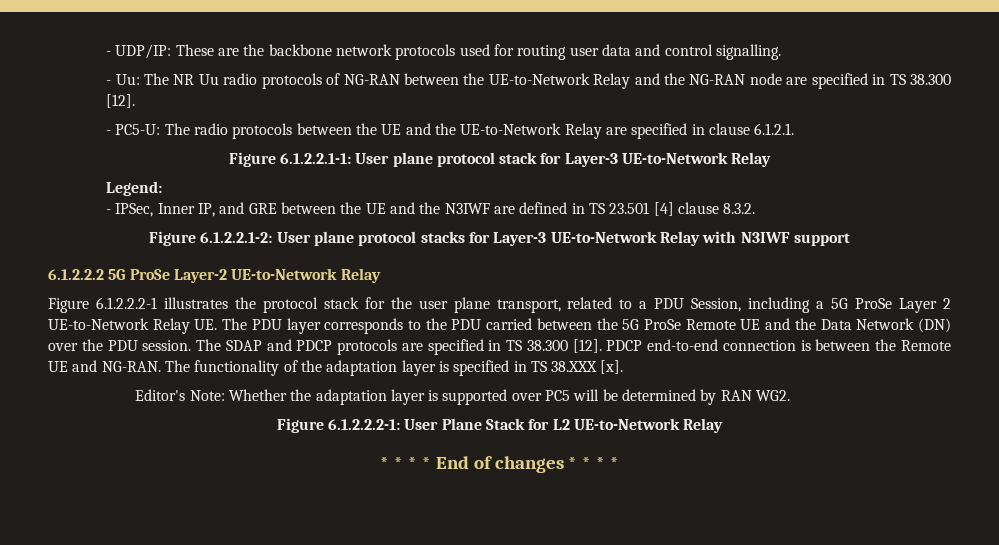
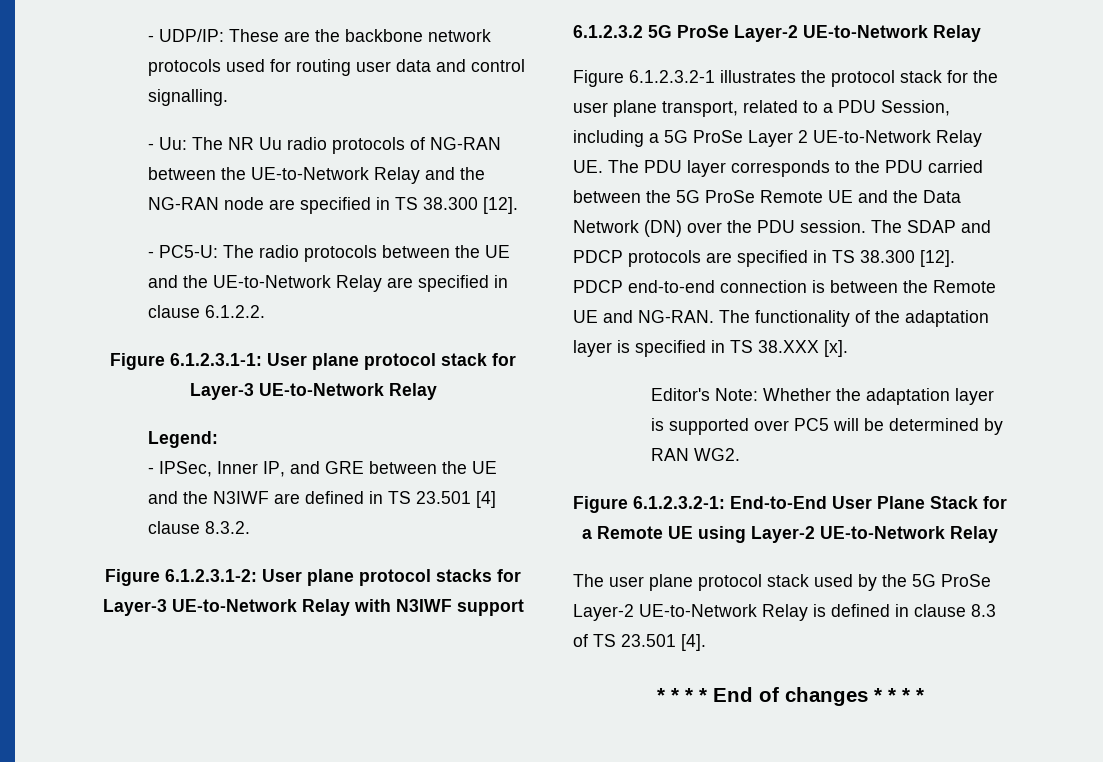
[754,123,795,135] [228,152,351,167] 6.1.2.1. // Figure 6.1.2.2.1-1: -> [205,305,266,318] [110,353,262,370] 6.1.2.2. // Figure 6.1.2.3.1-1:
[200,232,273,243] 6.1.2.2.1-2: -> [165,569,257,582] 6.1.2.3.1-2:
[48,269,104,280] 6.1.2.2.2 -> [573,25,643,38] 6.1.2.3.2
[95,297,157,309] 6.1.2.2.2-1 -> [629,70,715,83] 6.1.2.3.2-1
[328,419,401,430] 6.1.2.2.2-1: -> [633,496,827,509] 6.1.2.3.2-1: End-to-End
[552,418,724,433] L2 UE-to-Network Relay -> [582,526,998,543] [573,574,991,591] [573,604,996,621] [573,634,706,651] a Remote UE using Layer-2 UE-to-Network Relay // The user plane protocol stack used by the 5G ProSe Layer-2 UE-to-Network Relay is defined in clause 8.3 of TS 23.501 [4].

